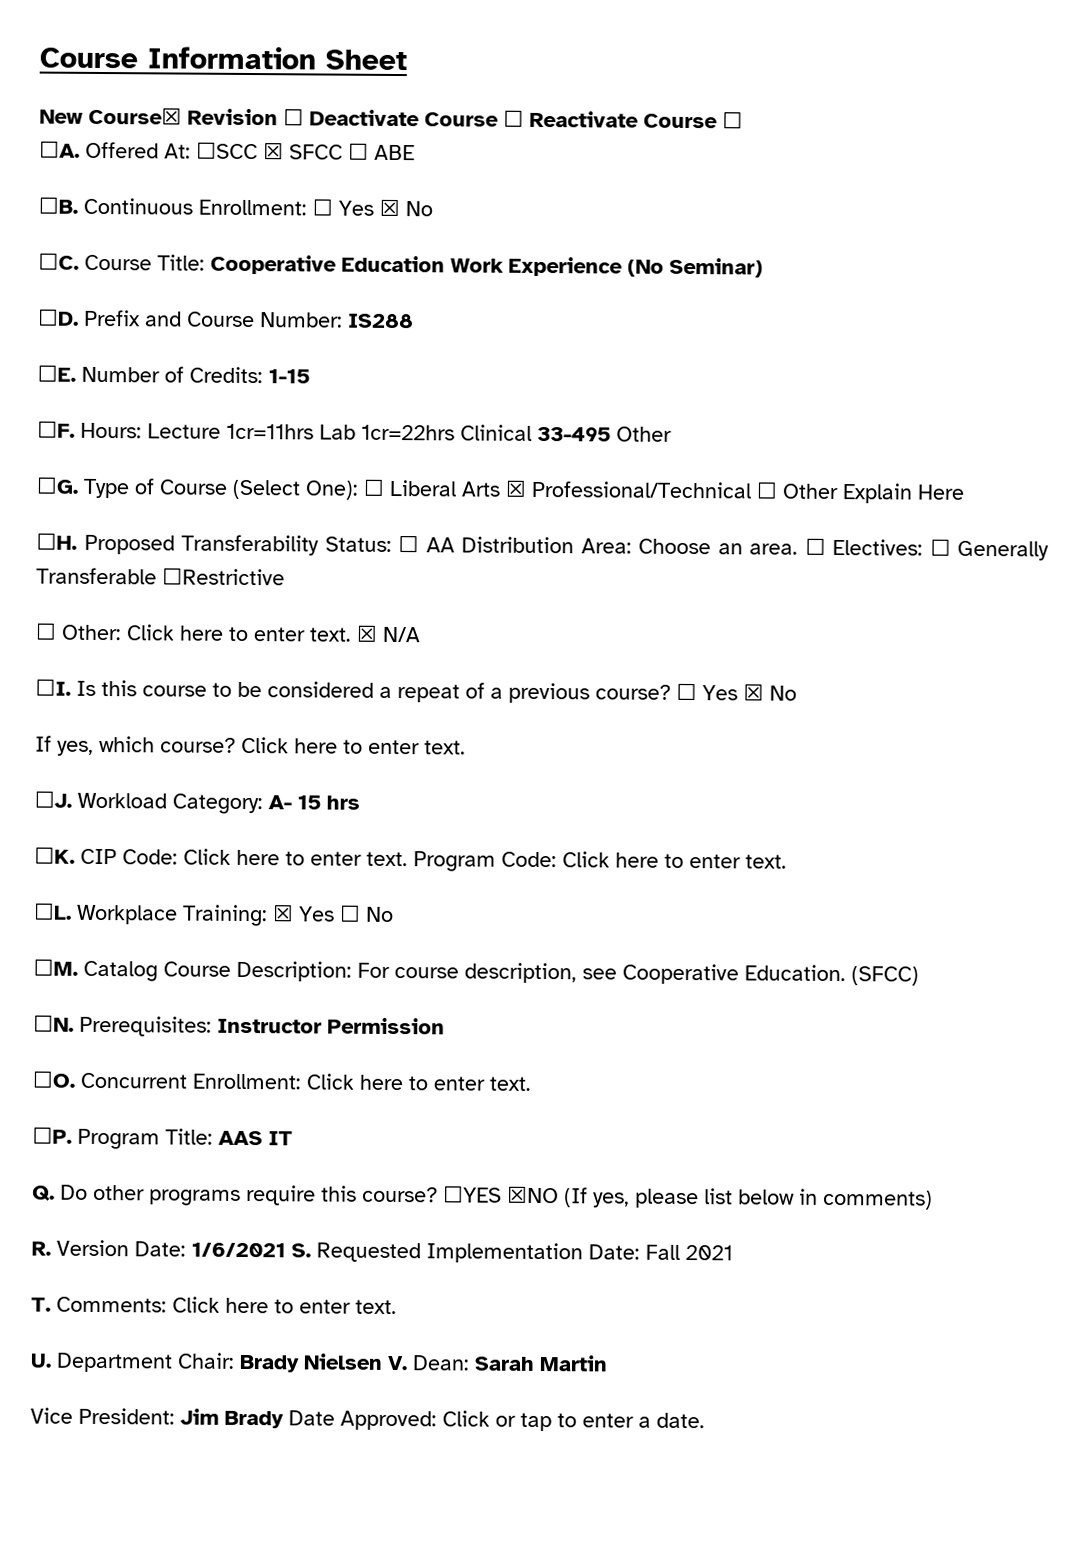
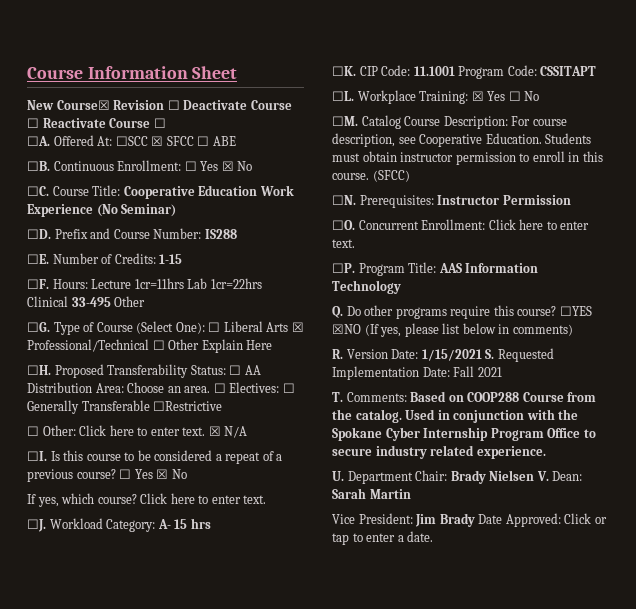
[183,848,787,872] Click here to enter text. Program Code: Click here to enter text. -> [413,65,597,79] 11.1001 Program Code: CSSITAPT
(846, 973) none -> [545,133,592,144] [332,151,603,165] [332,173,369,180] Students must obtain instructor permission to enroll in this course.
[268,1131,293,1146] IT -> [465,263,539,273] [332,280,401,294] Information Technology
[191,1242,286,1258] 1/6/2021 -> [421,349,482,361] 1/15/2021
[172,1296,397,1315] Click here to enter text. -> [410,391,597,402] [332,409,579,423] [332,427,596,441] [332,445,546,459] Based on COOP288 Course from the catalog. Used in conjunction with the Spokane Cyber Internship Program Office to secure industry related experience.

